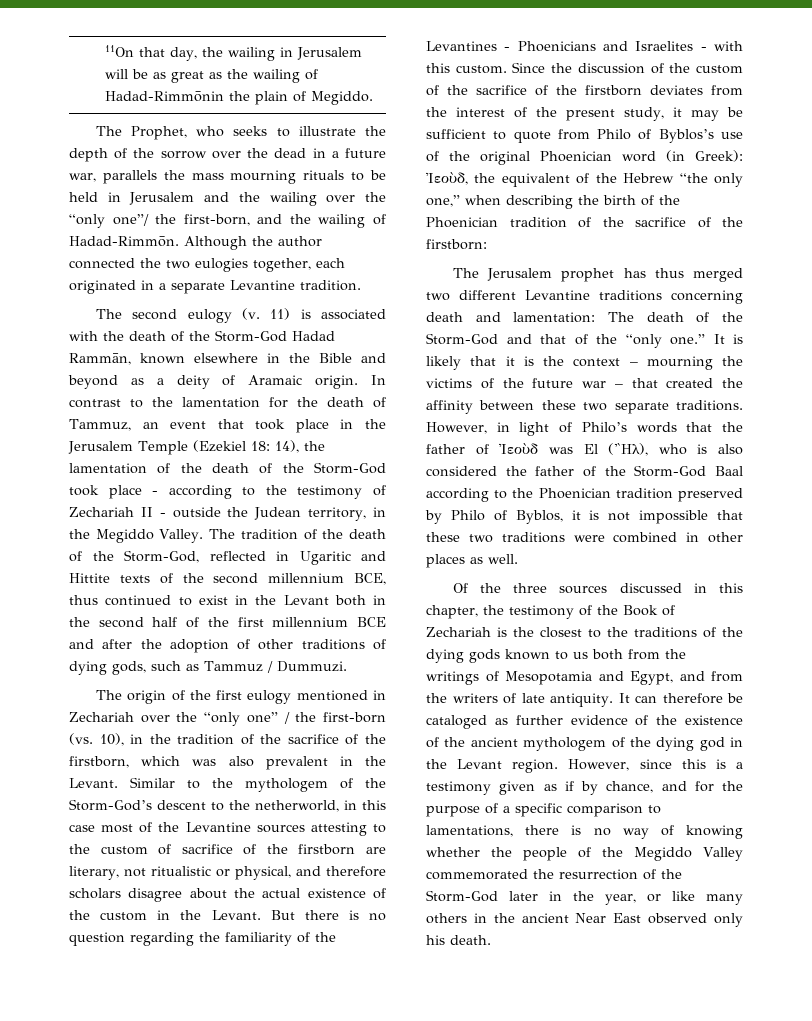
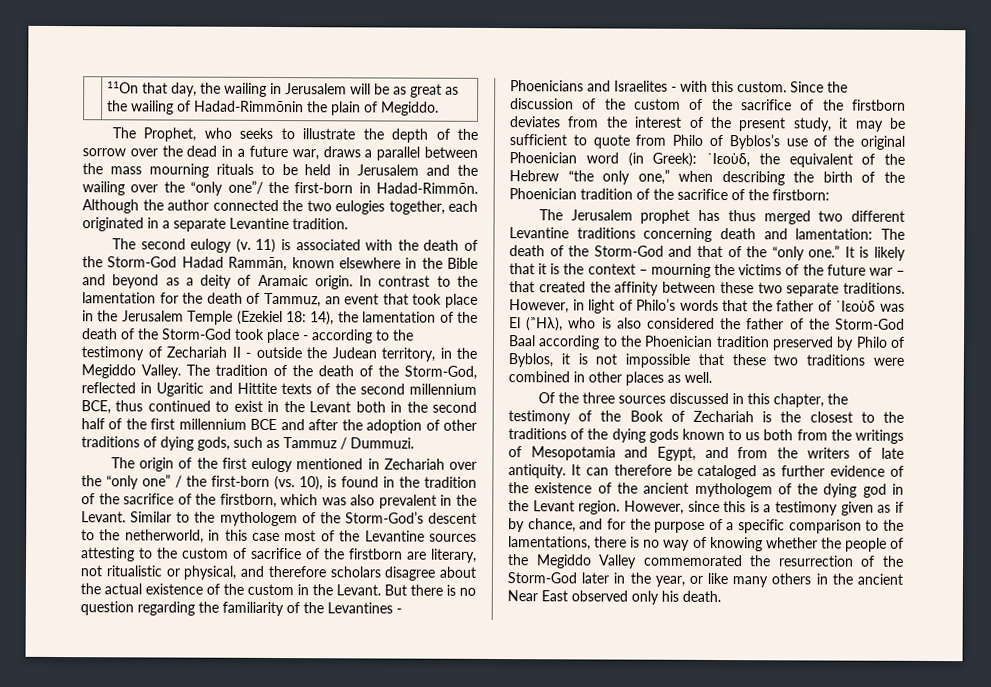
[102,170,157,184] parallels -> [322,146,478,161] draws a parallel between
[183,214,386,228] first-born, and the wailing of -> [294,182,371,194] first-born in
(124, 739) none -> [327,476,379,488] is found
(661, 809) none -> [883,519,904,531] the

